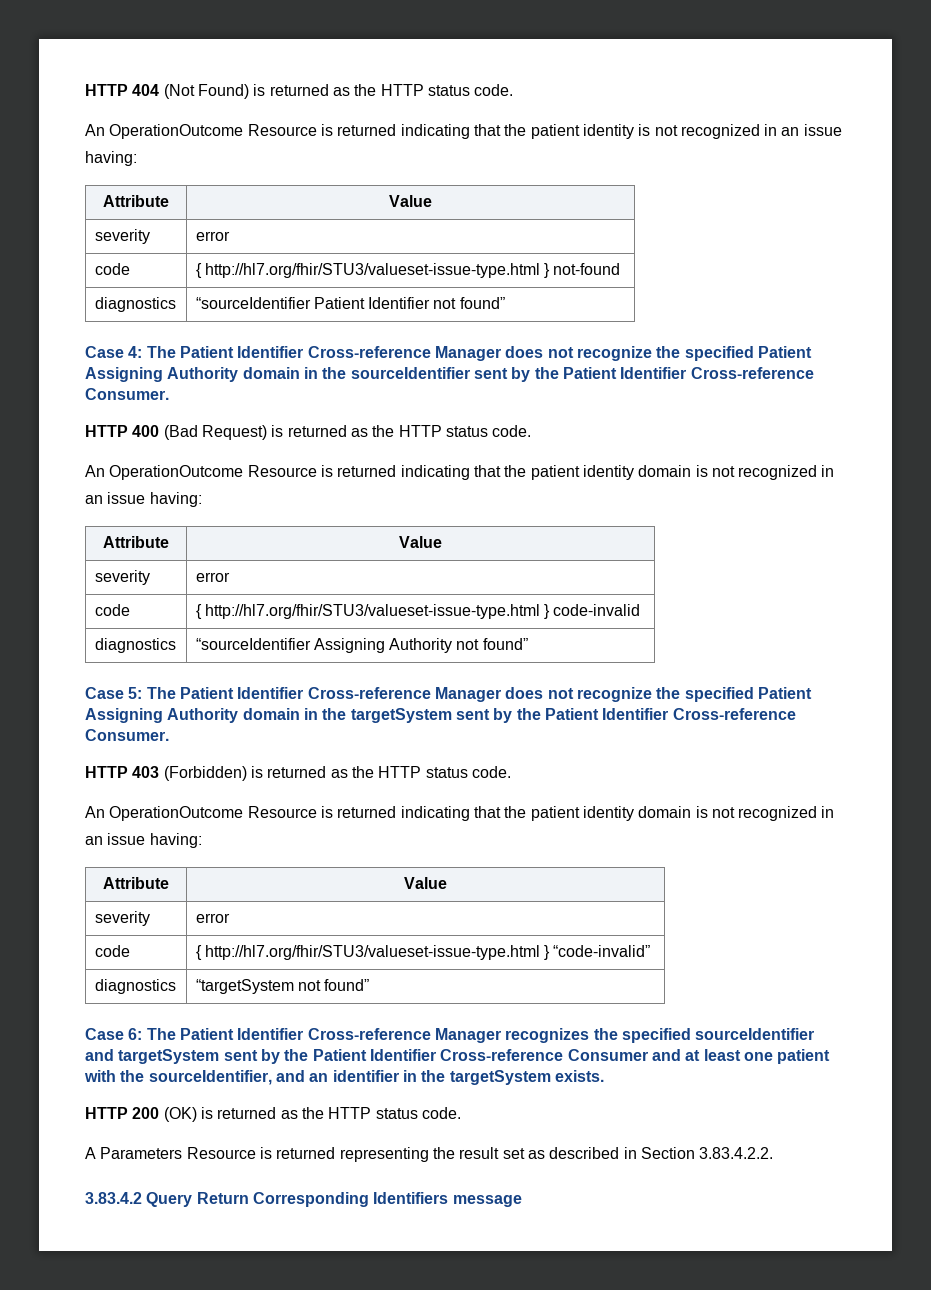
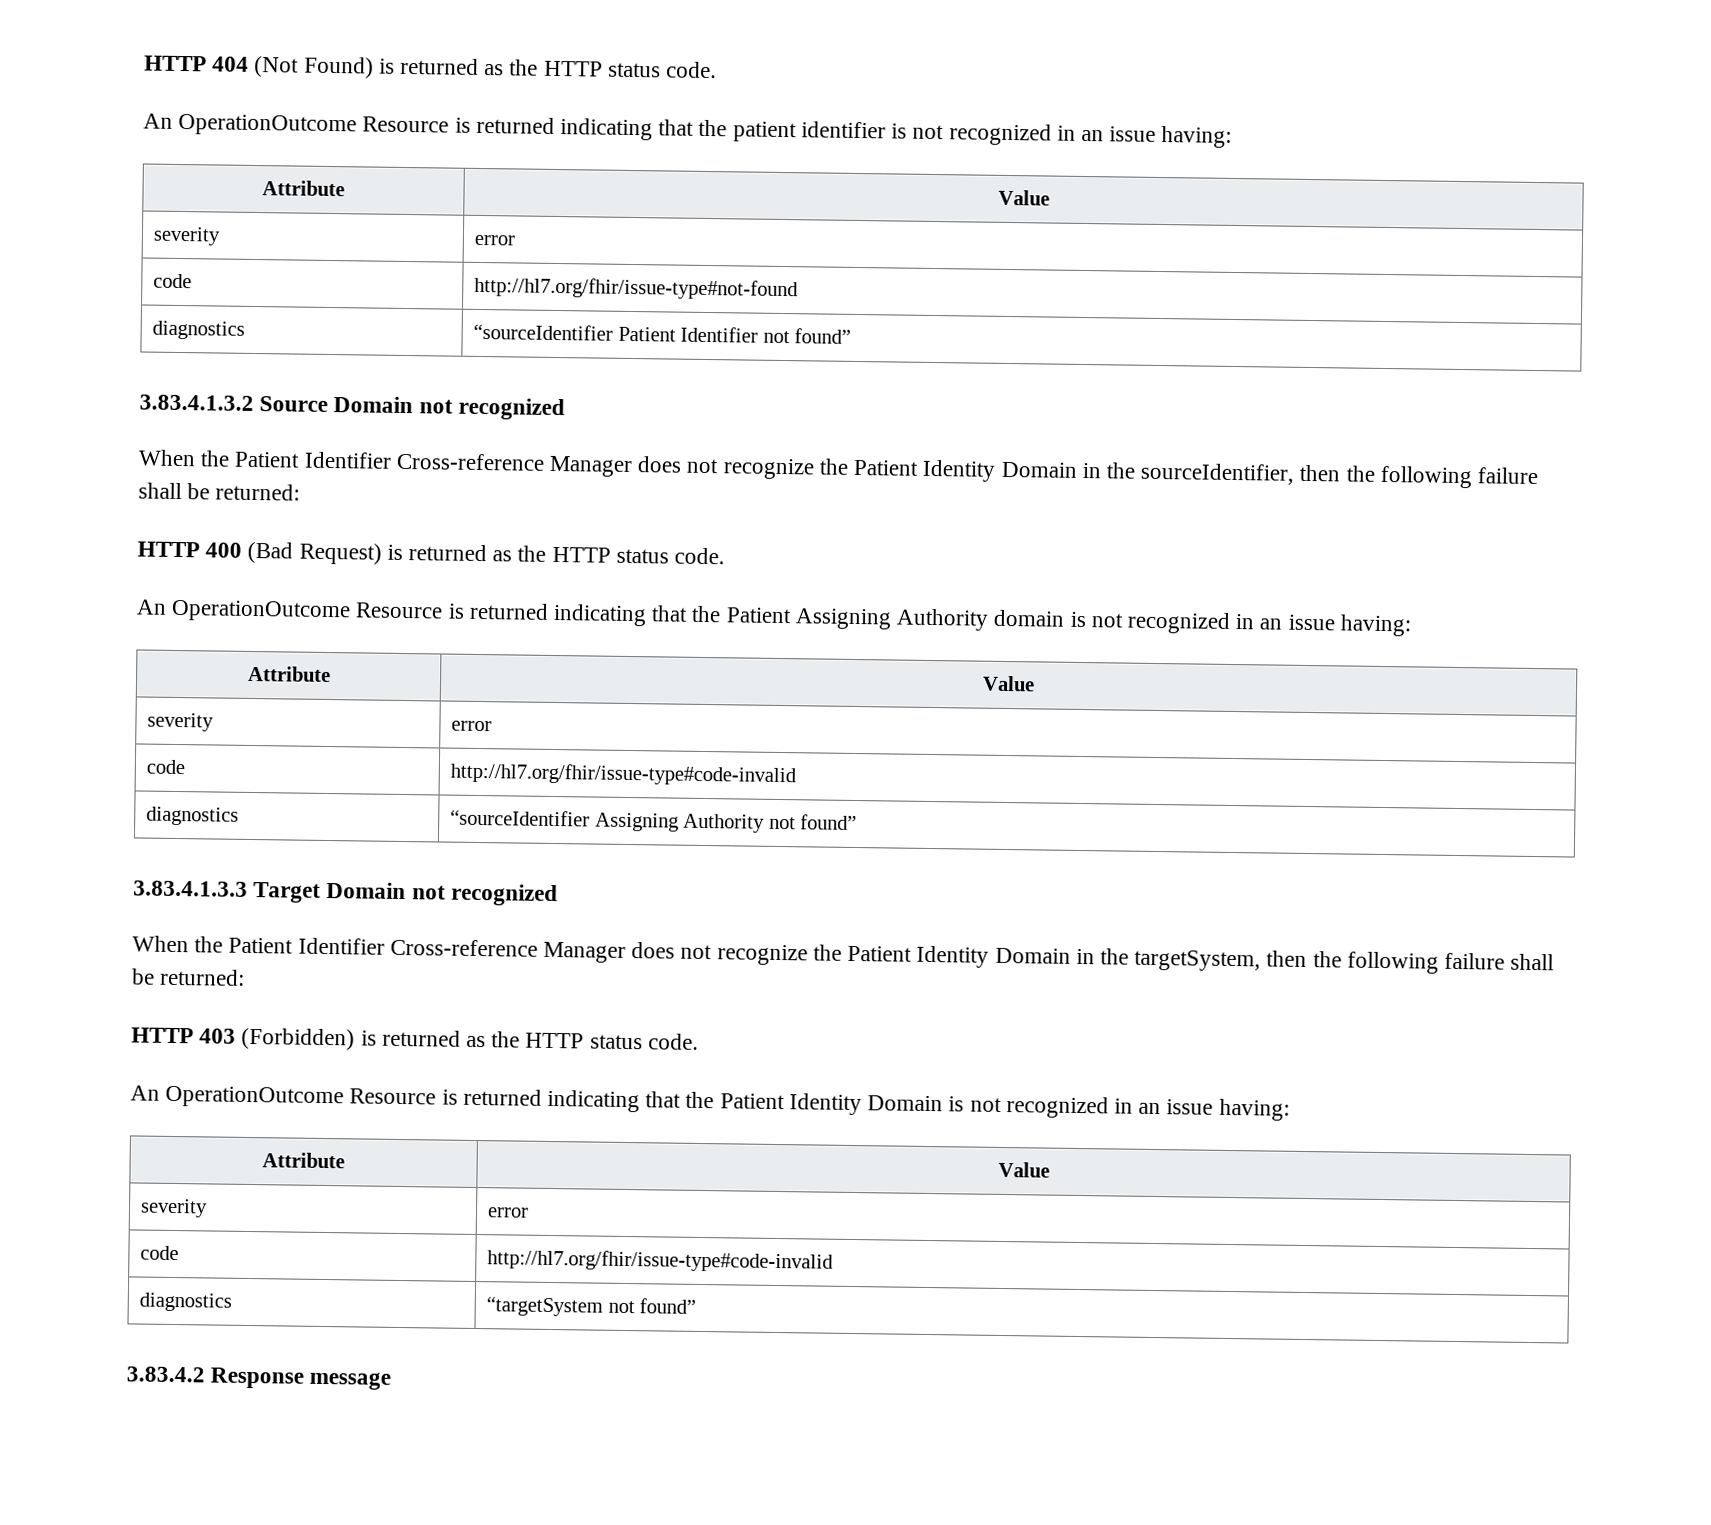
[582,124,634,139] identity -> [800,121,886,139] identifier
[195,263,621,278] { http://hl7.org/fhir/STU3/valueset-issue-type.html } not-found -> [474,276,799,301] http://hl7.org/fhir/issue-type#not-found
[85,346,812,361] [85,367,814,382] [85,388,169,400] Case 4: The Patient Identifier Cross-reference Manager does not recognize the specified Patient Assigning Authority domain in the sourceIdentifier sent by the Patient Identifier Cross-reference Consumer. -> [139,394,565,421] [138,449,1538,489] [138,482,301,501] 3.83.4.1.3.2 Source Domain not recognized // When the Patient Identifier Cross-reference Manager does not recognize the Patient Identity Domain in the sourceIdentifier, then the following failure shall be returned:
[530,465,634,480] patient identity -> [725,607,990,631] Patient Assigning Authority
[195,604,641,619] { http://hl7.org/fhir/STU3/valueset-issue-type.html } code-invalid -> [450,762,797,787] http://hl7.org/fhir/issue-type#code-invalid
[85,687,812,702] [85,708,796,723] [85,729,169,741] Case 5: The Patient Identifier Cross-reference Manager does not recognize the specified Patient Assigning Authority domain in the targetSystem sent by the Patient Identifier Cross-reference Consumer. -> [133,880,558,907] [132,935,1555,974] [131,968,246,986] 3.83.4.1.3.3 Target Domain not recognized // When the Patient Identifier Cross-reference Manager does not recognize the Patient Identity Domain in the targetSystem, then the following failure shall be returned:
[530,806,692,821] patient identity domain -> [719,1093,944,1116] Patient Identity Domain
[195,945,651,960] { http://hl7.org/fhir/STU3/valueset-issue-type.html } “code-invalid” -> [487,1249,834,1273] http://hl7.org/fhir/issue-type#code-invalid
[85,1028,815,1043] [85,1049,831,1064] [84,1070,604,1085] [85,1107,461,1122] [85,1147,774,1162] [85,1192,449,1207] Case 6: The Patient Identifier Cross-reference Manager recognizes the specified sourceIdentifier and targetSystem sent by the Patient Identifier Cross-reference Consumer and at least one patient with the sourceIdentifier, and an identifier in the targetSystem exists. // HTTP 200 (OK) is returned as the HTTP status code. // A Parameters Resource is returned representing the result set as described in Section 3.83.4.2.2. // 3.83.4.2 Query Return Corresponding Identifiers -> [126,1366,305,1389] 3.83.4.2 Response

